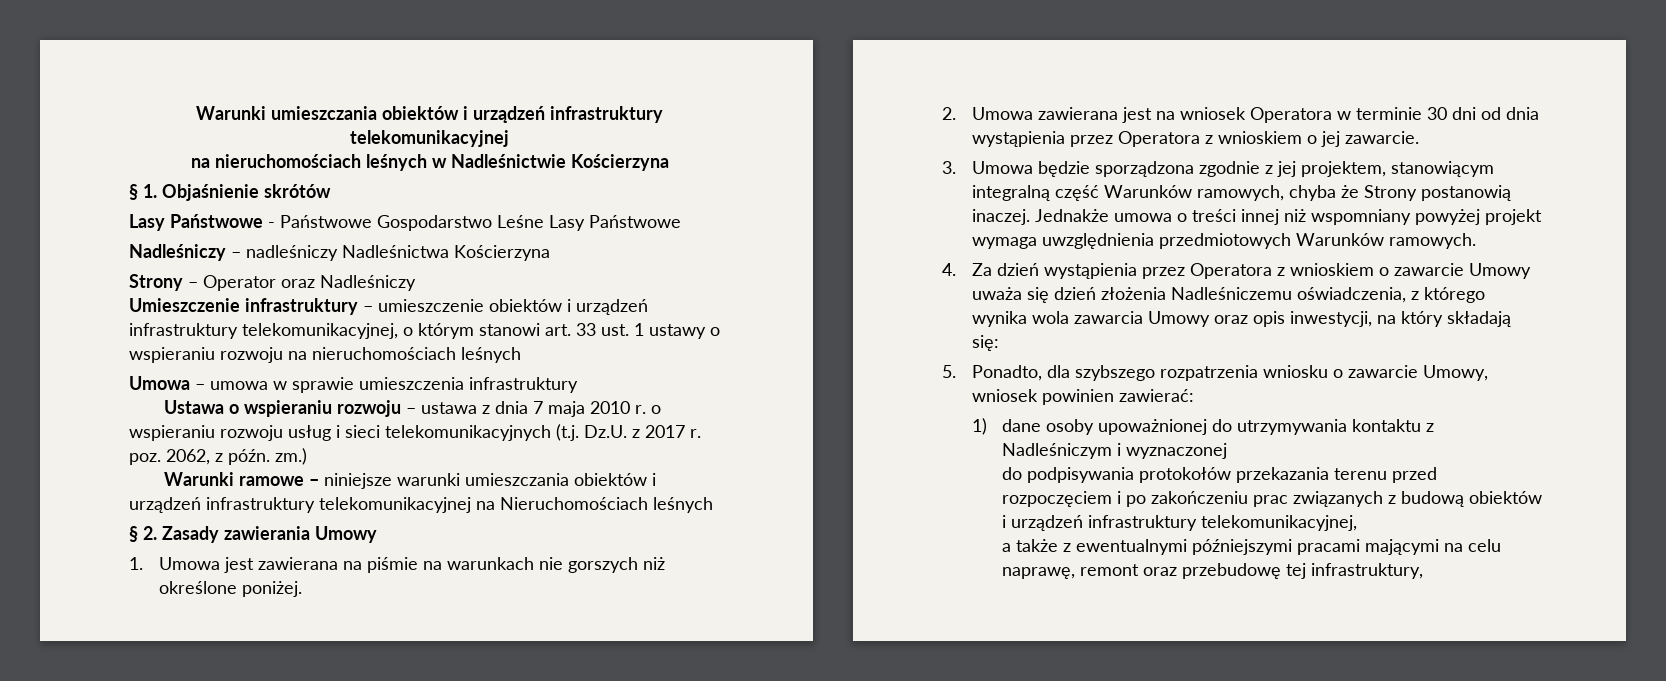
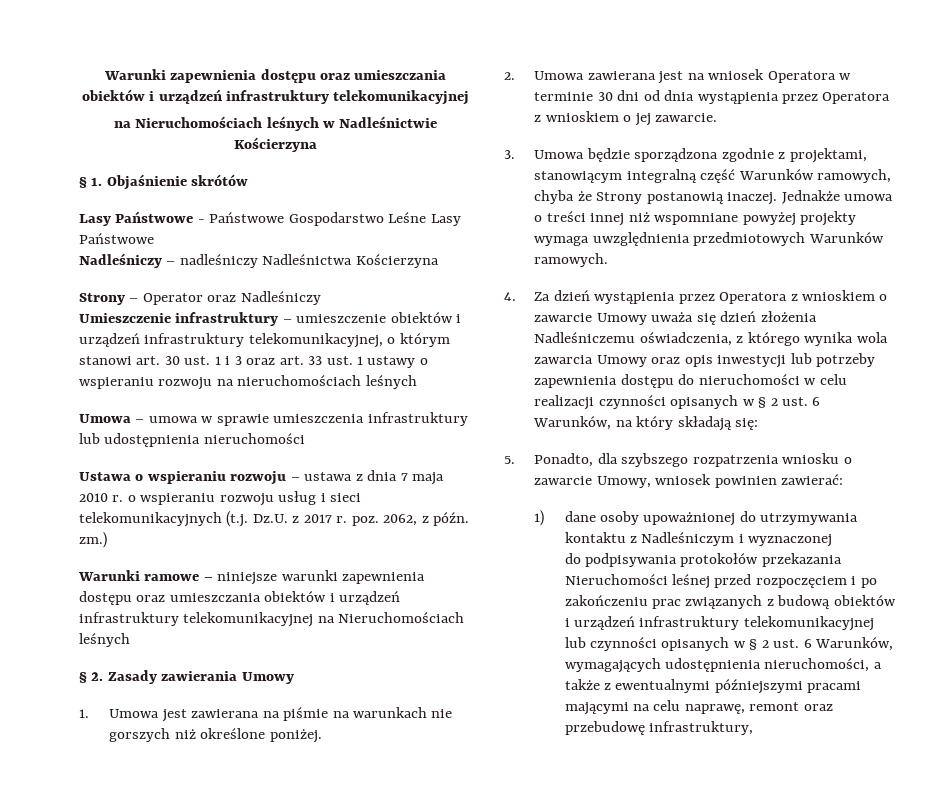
[196,106,266,120] Warunki -> [103,69,350,83] Warunki zapewnienia dostępu oraz
[214,154,361,168] nieruchomościach -> [135,116,263,128] Nieruchomościach
(571, 330) none -> [164,356,304,365] 30 ust. 1 i 3 oraz art.
(578, 385) none -> [79,433,305,447] lub udostępnienia nieruchomości
(461, 479) none -> [342,572,426,584] [79,591,166,605] zapewnienia dostępu oraz
[1277,161,1387,177] jej projektem, -> [789,148,867,163] projektami,
[1311,209,1543,225] wspomniany powyżej projekt -> [654,211,856,226] wspomniane powyżej projekty
[1290,311,1373,327] inwestycji, -> [717,353,875,368] [534,374,847,388] [534,395,821,410] [533,416,612,430] inwestycji lub potrzeby zapewnienia dostępu do nieruchomości w celu realizacji czynności opisanych w § 2 ust. 6 Warunków,
[1334,468,1388,480] terenu -> [564,574,710,589] Nieruchomości leśnej
[1201,515,1358,531] telekomunikacyjnej, // -> [743,616,874,631] [564,637,894,651] [564,658,870,673] telekomunikacyjnej lub czynności opisanych w § 2 ust. 6 Warunków, wymagających udostępnienia nieruchomości,
[1286,563,1307,579] tej -> (645, 728) none

